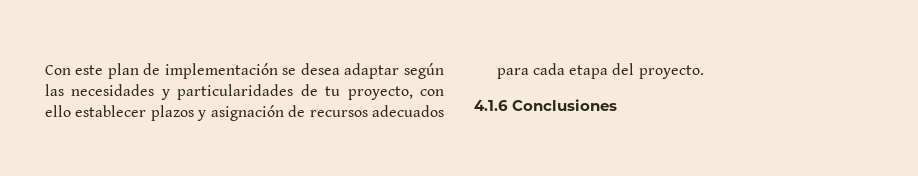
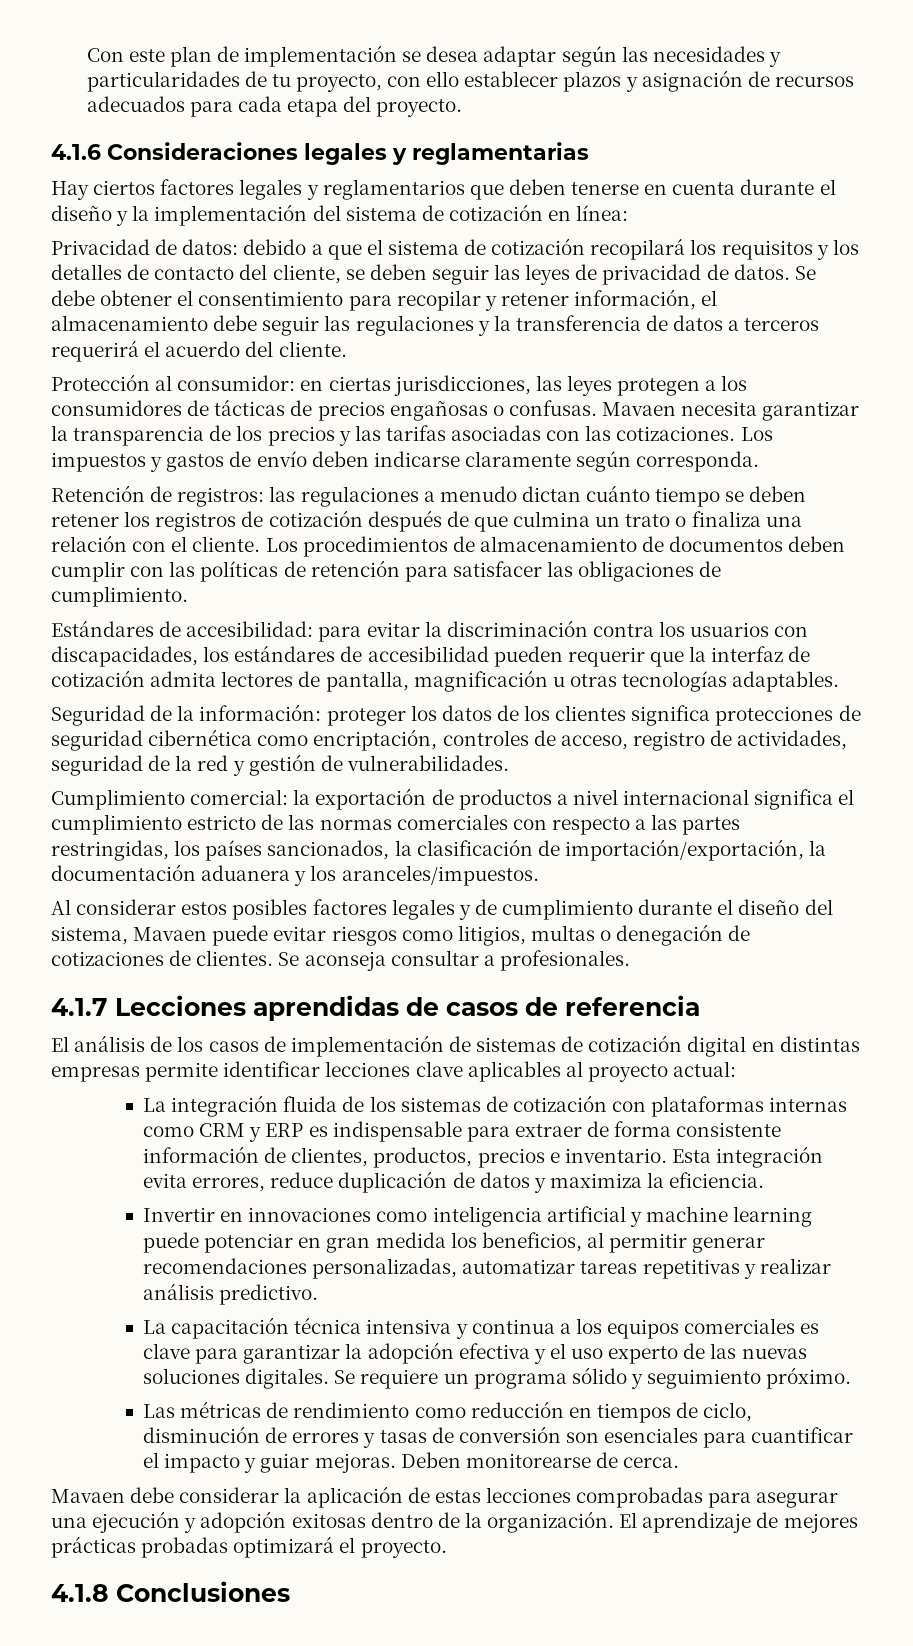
(508, 105) none -> [107,142,589,165] [51,179,836,200] [51,204,629,226] [51,238,859,260] [51,264,816,285] [51,289,718,311] [51,315,820,336] [51,340,347,362] [51,374,748,396] [51,399,860,421] [51,425,773,446] [51,451,760,472] [51,485,807,507] [51,510,802,532] [51,535,846,557] [51,560,722,582] [51,586,188,607] [51,620,809,642] [51,645,811,667] [51,670,840,692] [51,704,861,726] [51,729,848,751] [51,754,509,776] [51,788,855,810] [51,814,741,835] [51,839,827,861] [51,864,539,886] [51,899,833,920] [51,924,751,946] [51,950,630,971] [51,995,700,1021] [51,1035,860,1057] [51,1061,737,1082] [143,1095,848,1117] [143,1121,782,1142] [143,1146,824,1168] [143,1171,765,1193] [143,1206,813,1227] [143,1232,766,1253] [143,1258,831,1279] [143,1283,319,1305] [143,1317,820,1339] [143,1342,807,1364] [143,1367,852,1389] [143,1401,753,1423] [143,1426,854,1448] [143,1452,680,1473] [51,1486,839,1508] [51,1511,858,1533] [51,1536,447,1558] [51,1584,109,1602] Consideraciones legales y reglamentarias // Hay ciertos factores legales y reglamentarios que deben tenerse en cuenta durante el diseño y la implementación del sistema de cotización en línea: // Privacidad de datos: debido a que el sistema de cotización recopilará los requisitos y los detalles de contacto del cliente, se deben seguir las leyes de privacidad de datos. Se debe obtener el consentimiento para recopilar y retener información, el almacenamiento debe seguir las regulaciones y la transferencia de datos a terceros requerirá el acuerdo del cliente. // Protección al consumidor: en ciertas jurisdicciones, las leyes protegen a los consumidores de tácticas de precios engañosas o confusas. Mavaen necesita garantizar la transparencia de los precios y las tarifas asociadas con las cotizaciones. Los impuestos y gastos de envío deben indicarse claramente según corresponda. // Retención de registros: las regulaciones a menudo dictan cuánto tiempo se deben retener los registros de cotización después de que culmina un trato o finaliza una relación con el cliente. Los procedimientos de almacenamiento de documentos deben cumplir con las políticas de retención para satisfacer las obligaciones de cumplimiento. // Estándares de accesibilidad: para evitar la discriminación contra los usuarios con discapacidades, los estándares de accesibilidad pueden requerir que la interfaz de cotización admita lectores de pantalla, magnificación u otras tecnologías adaptables. // Seguridad de la información: proteger los datos de los clientes significa protecciones de seguridad cibernética como encriptación, controles de acceso, registro de actividades, seguridad de la red y gestión de vulnerabilidades. // Cumplimiento comercial: la exportación de productos a nivel internacional significa el cumplimiento estricto de las normas comerciales con respecto a las partes restringidas, los países sancionados, la clasificación de importación/exportación, la documentación aduanera y los aranceles/impuestos. // Al considerar estos posibles factores legales y de cumplimiento durante el diseño del sistema, Mavaen puede evitar riesgos como litigios, multas o denegación de cotizaciones de clientes. Se aconseja consultar a profesionales. // 4.1.7 Lecciones aprendidas de casos de referencia // El análisis de los casos de implementación de sistemas de cotización digital en distintas empresas permite identificar lecciones clave aplicables al proyecto actual: // La integración fluida de los sistemas de cotización con plataformas internas como CRM y ERP es indispensable para extraer de forma consistente información de clientes, productos, precios e inventario. Esta integración evita errores, reduce duplicación de datos y maximiza la eficiencia. // Invertir en innovaciones como inteligencia artificial y machine learning puede potenciar en gran medida los beneficios, al permitir generar recomendaciones personalizadas, automatizar tareas repetitivas y realizar análisis predictivo. // La capacitación técnica intensiva y continua a los equipos comerciales es clave para garantizar la adopción efectiva y el uso experto de las nuevas soluciones digitales. Se requiere un programa sólido y seguimiento próximo. // Las métricas de rendimiento como reducción en tiempos de ciclo, disminución de errores y tasas de conversión son esenciales para cuantificar el impacto y guiar mejoras. Deben monitorearse de cerca. // Mavaen debe considerar la aplicación de estas lecciones comprobadas para asegurar una ejecución y adopción exitosas dentro de la organización. El aprendizaje de mejores prácticas probadas optimizará el proyecto. // 4.1.8

